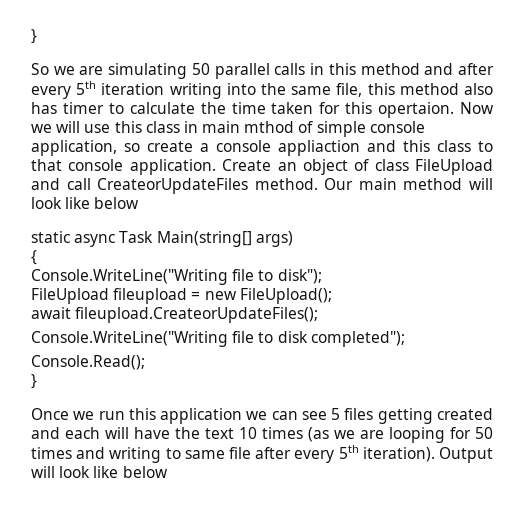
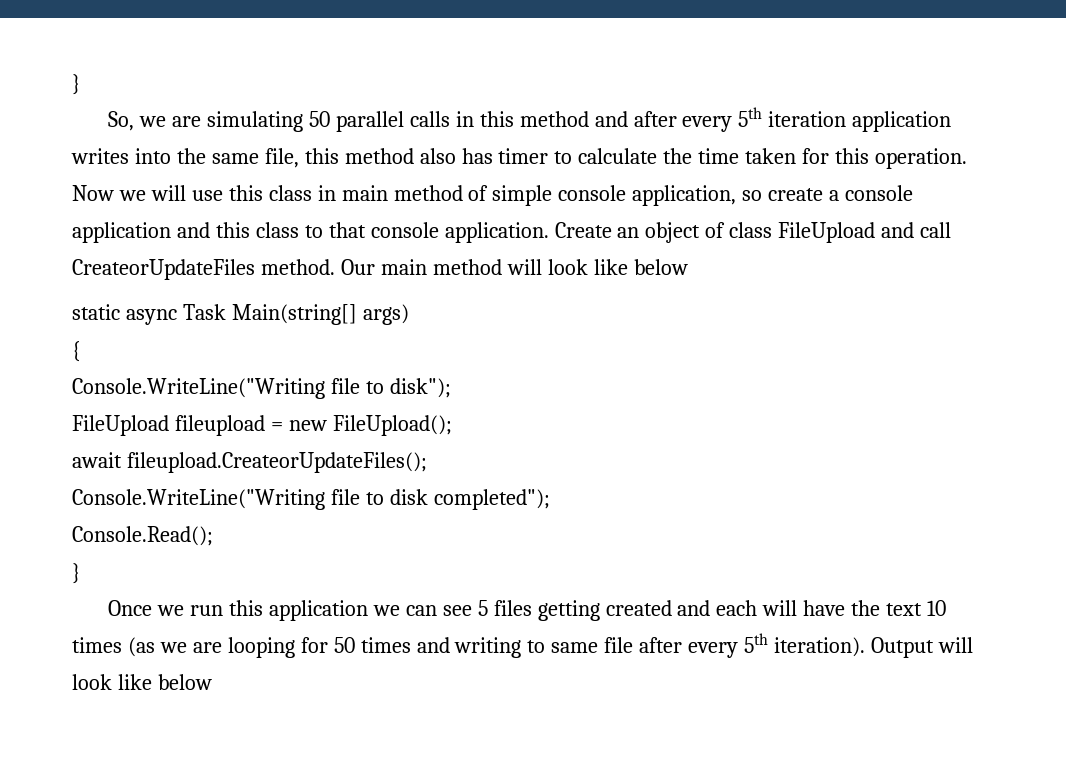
[31,29,37,44] [31,63,49,75] } // So -> [72,74,81,95] [108,111,135,131] } // So,
[169,83,222,99] writing -> [852,111,952,132] [71,148,129,164] application writes
[378,102,455,118] opertaion. -> [874,148,967,169] operation.
[244,121,295,133] mthod -> [393,185,463,201] method
[278,140,360,156] appliaction -> [72,222,171,243] application

